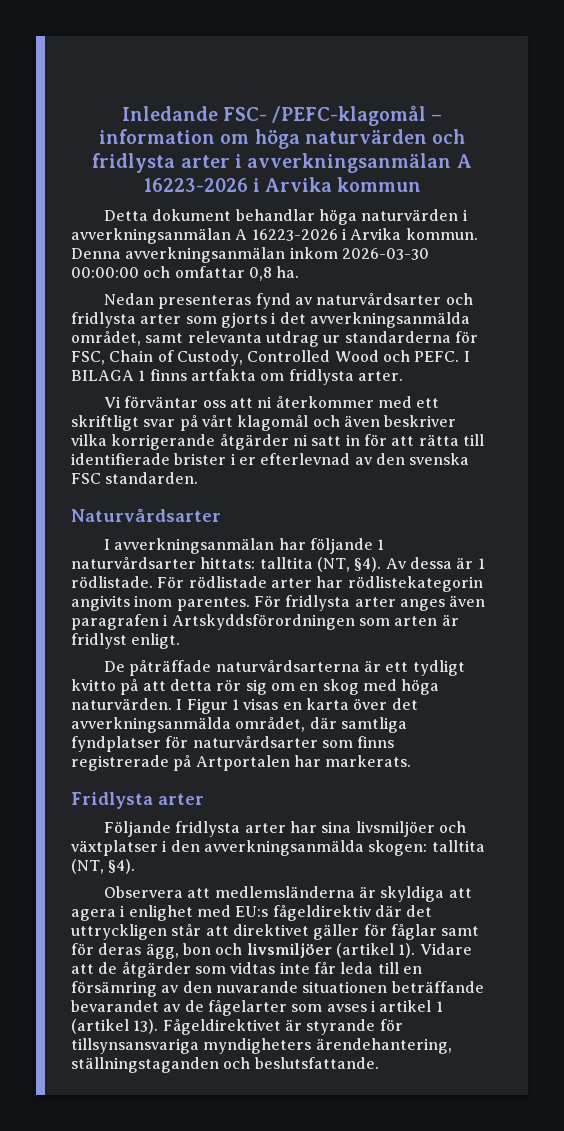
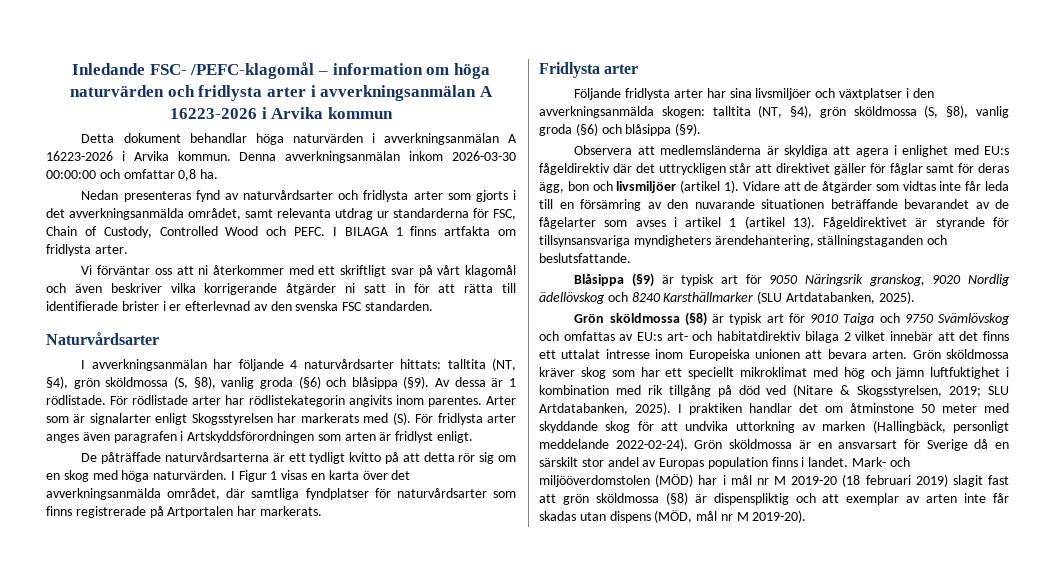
[377,539,385,550] 1 -> [290,360,298,369] 4
[354,557,382,572] §4). -> [46,376,430,389] §4), grön sköldmossa (S, §8), vanlig groda (§6) och blåsippa (§9).
(250, 604) none -> [485,396,516,405] [46,412,411,425] Arter som är signalarter enligt Skogsstyrelsen har markerats med (S).
[108,859,136,874] §4). -> [790,105,1009,118] [539,123,702,136] §4), grön sköldmossa (S, §8), vanlig groda (§6) och blåsippa (§9).
(379, 1063) none -> [574,273,1010,287] [539,291,915,304] [574,312,1010,326] [539,331,1009,343] [539,349,1009,361] [539,367,1009,379] [539,384,1009,397] [539,402,1009,415] [539,420,1009,433] [539,438,1009,451] [539,457,910,469] [539,474,1009,487] [539,492,1010,505] [539,510,807,523] // Blåsippa (§9) är typisk art för 9050 Näringsrik granskog, 9020 Nordlig ädellövskog och 8240 Karsthällmarker (SLU Artdatabanken, 2025). // Grön sköldmossa (§8) är typisk art för 9010 Taiga och 9750 Svämlövskog och omfattas av EU:s art- och habitatdirektiv bilaga 2 vilket innebär att det finns ett uttalat intresse inom Europeiska unionen att bevara arten. Grön sköldmossa kräver skog som har ett speciellt mikroklimat med hög och jämn luftfuktighet i kombination med rik tillgång på död ved (Nitare & Skogsstyrelsen, 2019; SLU Artdatabanken, 2025). I praktiken handlar det om åtminstone 50 meter med skyddande skog för att undvika uttorkning av marken (Hallingbäck, personligt meddelande 2022-02-24). Grön sköldmossa är en ansvarsart för Sverige då en särskilt stor andel av Europas population finns i landet. Mark- och miljööverdomstolen (MÖD) har i mål nr M 2019-20 (18 februari 2019) slagit fast att grön sköldmossa (§8) är dispenspliktig och att exemplar av arten inte får skadas utan dispens (MÖD, mål nr M 2019-20).

